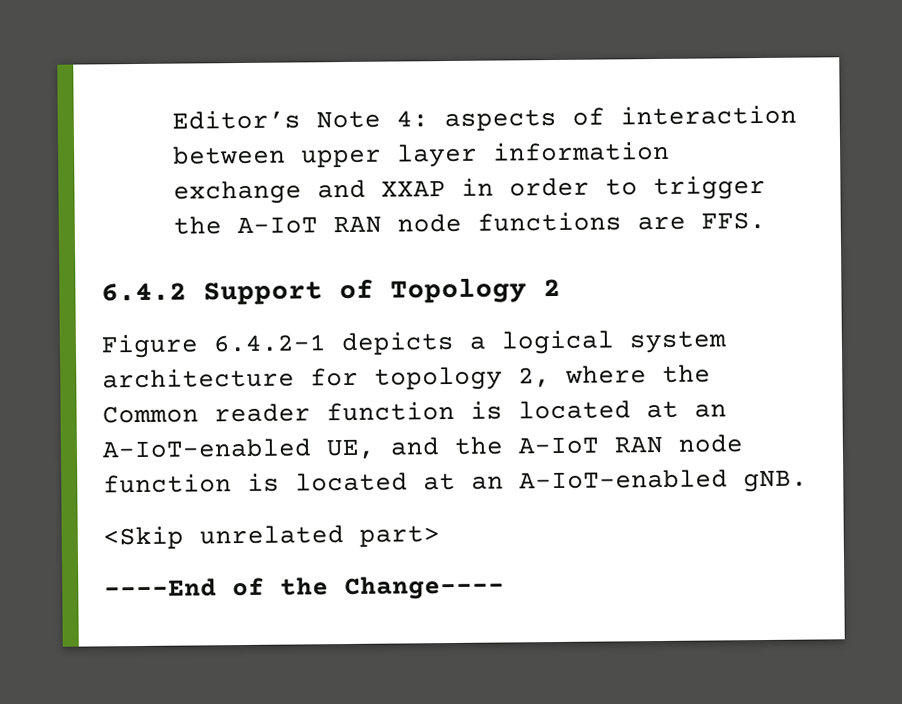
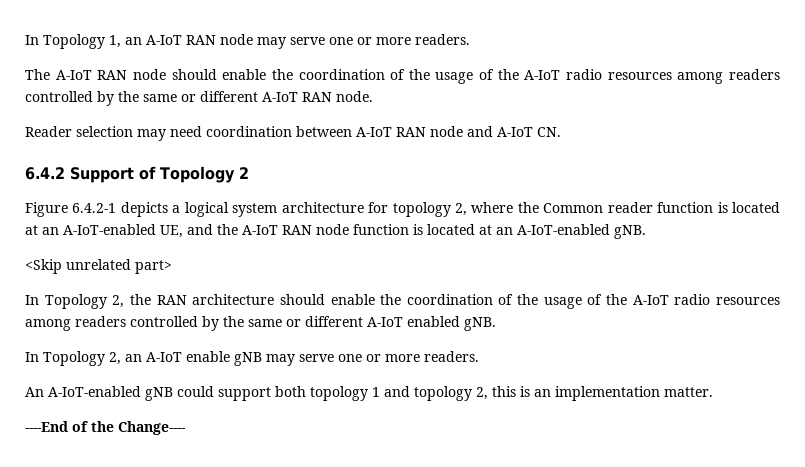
[172,104,798,132] [173,140,671,168] [173,174,767,205] [173,211,767,235] Editor’s Note 4: aspects of interaction between upper layer information exchange and XXAP in order to trigger the A-IoT RAN node functions are FFS. -> [25,34,470,49] [25,69,780,84] [25,91,373,106] [25,126,561,141] In Topology 1, an A-IoT RAN node may serve one or more readers. // The A-IoT RAN node should enable the coordination of the usage of the A-IoT radio resources among readers controlled by the same or different A-IoT RAN node. // Reader selection may need coordination between A-IoT RAN node and A-IoT CN.
(440, 536) none -> [25,294,780,309] [25,316,496,331] [25,351,479,366] [25,386,713,401] // In Topology 2, the RAN architecture should enable the coordination of the usage of the A-IoT radio resources among readers controlled by the same or different A-IoT enabled gNB. // In Topology 2, an A-IoT enable gNB may serve one or more readers. // An A-IoT-enabled gNB could support both topology 1 and topology 2, this is an implementation matter.

